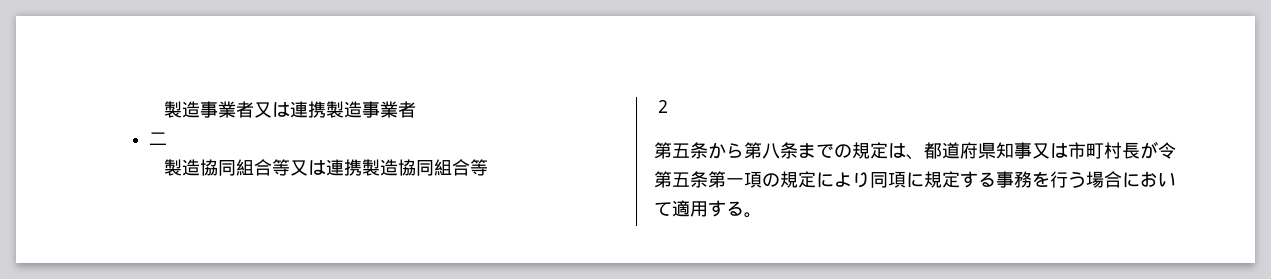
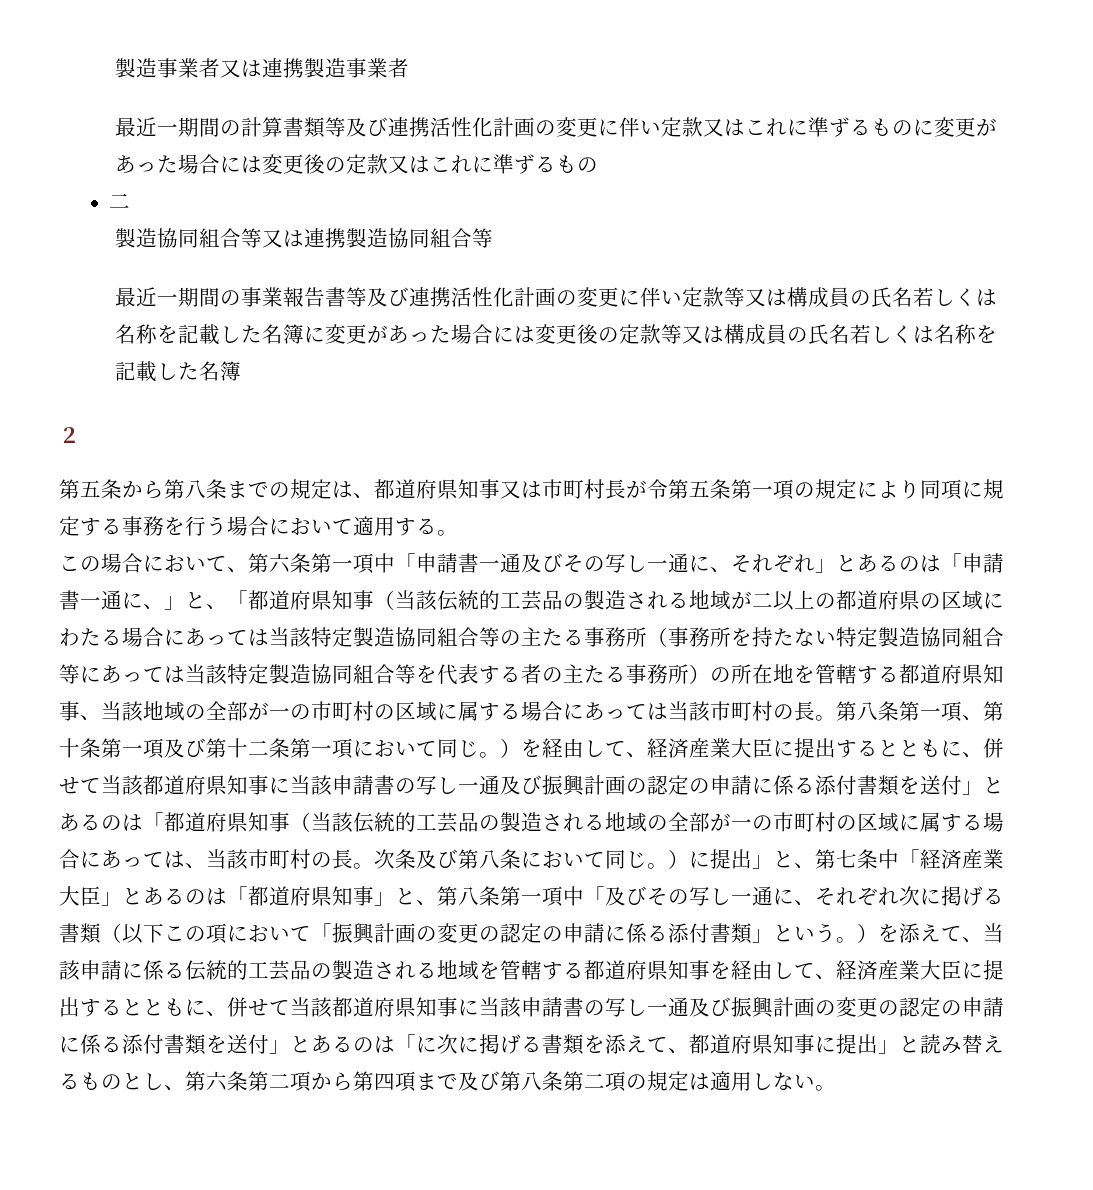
(417, 109) none -> [114,117,997,138] [114,154,598,174] // 最近一期間の計算書類等及び連携活性化計画の変更に伴い定款又はこれに準ずるものに変更があった場合には変更後の定款又はこれに準ずるもの
(489, 167) none -> [114,287,997,308] [114,324,997,345] [114,361,241,382] // 最近一期間の事業報告書等及び連携活性化計画の変更に伴い定款等又は構成員の氏名若しくは名称を記載した名簿に変更があった場合には変更後の定款等又は構成員の氏名若しくは名称を記載した名簿
(762, 215) none -> [59,553,1004,574] [59,590,1004,611] [59,627,1004,648] [59,664,1004,685] [59,701,1004,722] [59,738,1004,759] [59,775,1004,796] [59,812,1004,833] [59,849,1004,870] [59,886,1004,907] [59,923,1004,944] [59,960,1004,981] [59,997,1004,1018] [59,1034,1004,1055] [59,1071,836,1092] // この場合において、第六条第一項中「申請書一通及びその写し一通に、それぞれ」とあるのは「申請書一通に、」と、「都道府県知事（当該伝統的工芸品の製造される地域が二以上の都道府県の区域にわたる場合にあっては当該特定製造協同組合等の主たる事務所（事務所を持たない特定製造協同組合等にあっては当該特定製造協同組合等を代表する者の主たる事務所）の所在地を管轄する都道府県知事、当該地域の全部が一の市町村の区域に属する場合にあっては当該市町村の長。第八条第一項、第十条第一項及び第十二条第一項において同じ。）を経由して、経済産業大臣に提出するとともに、併せて当該都道府県知事に当該申請書の写し一通及び振興計画の認定の申請に係る添付書類を送付」とあるのは「都道府県知事（当該伝統的工芸品の製造される地域の全部が一の市町村の区域に属する場合にあっては、当該市町村の長。次条及び第八条において同じ。）に提出」と、第七条中「経済産業大臣」とあるのは「都道府県知事」と、第八条第一項中「及びその写し一通に、それぞれ次に掲げる書類（以下この項において「振興計画の変更の認定の申請に係る添付書類」という。）を添えて、当該申請に係る伝統的工芸品の製造される地域を管轄する都道府県知事を経由して、経済産業大臣に提出するとともに、併せて当該都道府県知事に当該申請書の写し一通及び振興計画の変更の認定の申請に係る添付書類を送付」とあるのは「に次に掲げる書類を添えて、都道府県知事に提出」と読み替えるものとし、第六条第二項から第四項まで及び第八条第二項の規定は適用しない。

